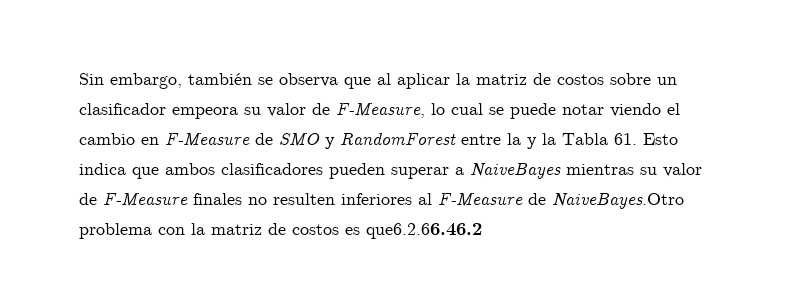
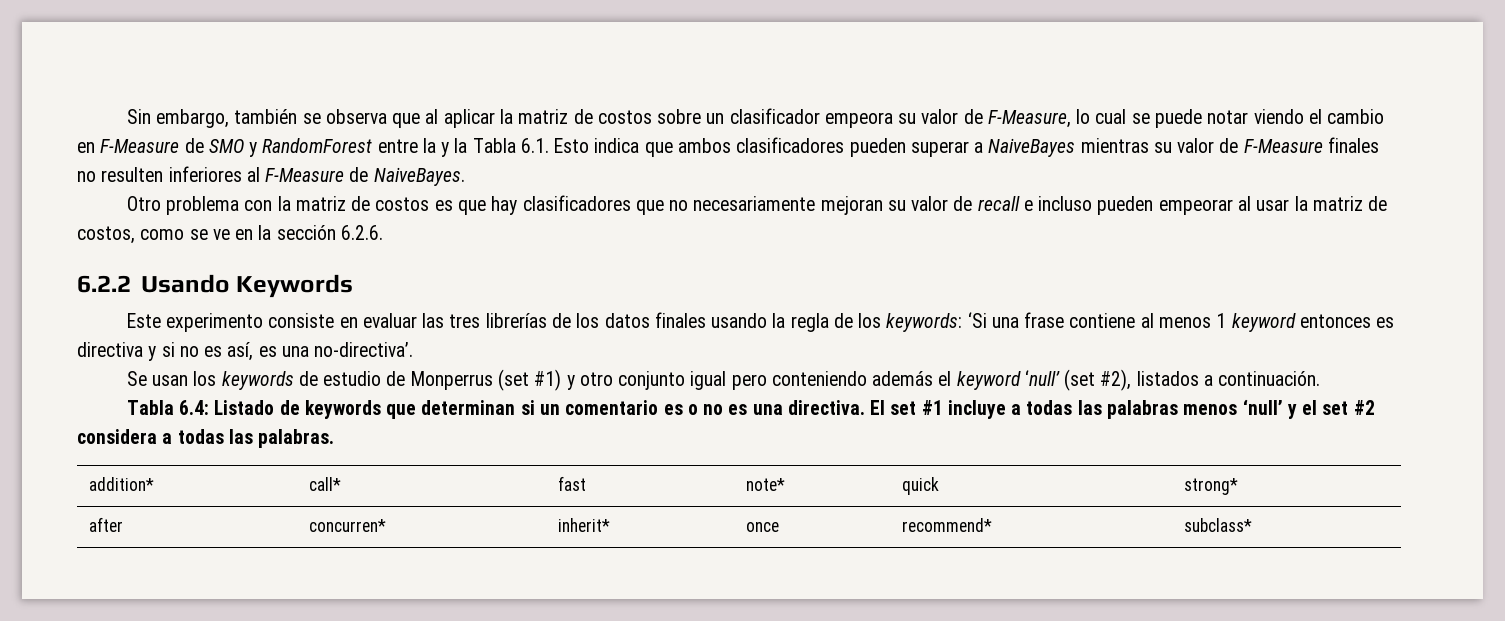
[614,133,637,145] 61. -> [520,138,549,153] 6.1.
[552,193,684,209] NaiveBayes.Otro -> [373,167,465,186] [126,196,161,211] NaiveBayes. // Otro
[366,223,482,239] que6.2.66.46.2 -> [458,195,1388,215] [77,225,383,244] [77,274,354,298] [126,312,1395,332] [77,342,414,361] [126,369,1321,391] [126,399,1375,419] [77,429,335,448] [88,477,154,491] [308,477,341,491] [557,476,586,491] [745,478,785,491] [901,477,939,495] [1183,478,1238,495] [88,517,123,532] [308,519,386,532] [557,518,610,532] [745,522,779,532] [901,518,992,532] [1183,518,1252,532] que hay clasificadores que no necesariamente mejoran su valor de recall e incluso pueden empeorar al usar la matriz de costos, como se ve en la sección 6.2.6. // 6.2.2 Usando Keywords // Este experimento consiste en evaluar las tres librerías de los datos finales usando la regla de los keywords: ‘Si una frase contiene al menos 1 keyword entonces es directiva y si no es así, es una no-directiva’. // Se usan los keywords de estudio de Monperrus (set #1) y otro conjunto igual pero conteniendo además el keyword ‘null’ (set #2), listados a continuación. // Tabla 6.4: Listado de keywords que determinan si un comentario es o no es una directiva. El set #1 incluye a todas las palabras menos ‘null’ y el set #2 considera a todas las palabras. // addition* | call* | fast | note* | quick | strong* // after | concurren* | inherit* | once | recommend* | subclass*

